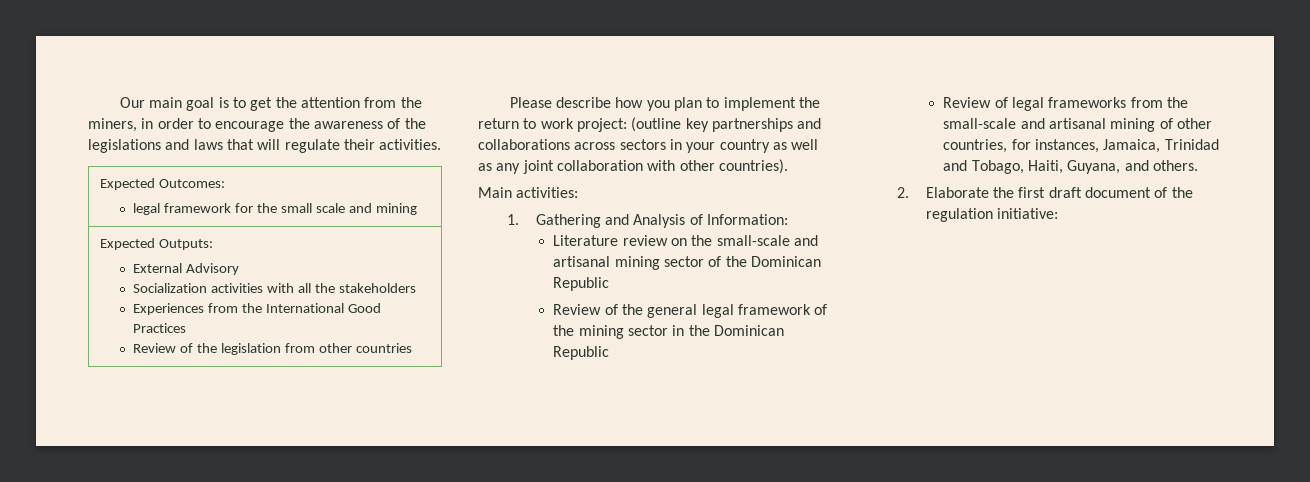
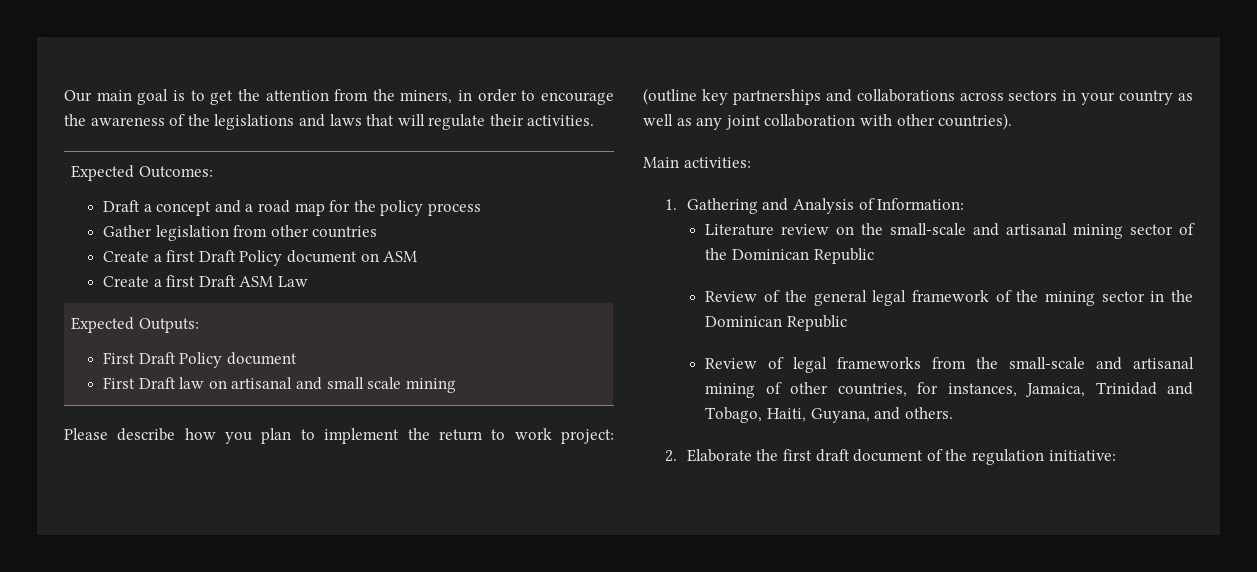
[133,203,417,215] [100,238,214,250] [133,263,240,275] [133,283,417,293] [133,303,382,315] [133,323,187,333] [133,343,412,355] legal framework for the small scale and mining // Expected Outputs: // External Advisory // Socialization activities with all the stakeholders // Experiences from the International Good Practices // Review of the legislation from other countries -> [103,200,482,216] [103,225,378,241] [103,250,418,266] [103,275,309,287] [71,317,199,333] [103,352,297,368] [103,377,456,393] Draft a concept and a road map for the policy process // Gather legislation from other countries // Create a first Draft Policy document on ASM // Create a first Draft ASM Law // Expected Outputs: // First Draft Policy document // First Draft law on artisanal and small scale mining

